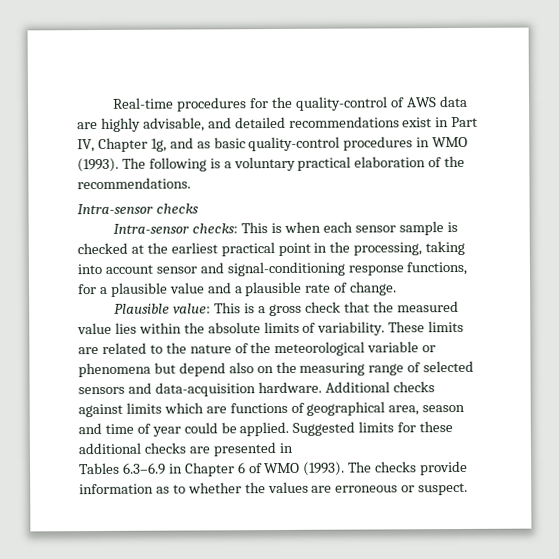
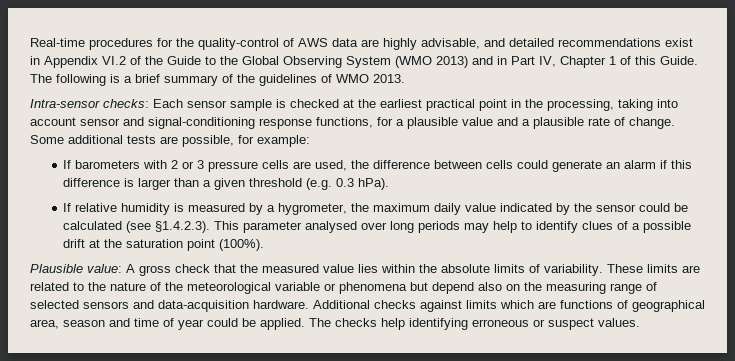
[451,116,479,128] [77,136,469,153] [77,155,466,173] [77,177,191,190] [77,203,199,215] [113,221,353,234] Part IV, Chapter 1g, and as basic quality-control procedures in WMO (1993). The following is a voluntary practical elaboration of the recommendations. // Intra-sensor checks // Intra-sensor checks: This is when each -> [44,56,698,68] [30,74,405,86] [30,99,183,108] Appendix VI.2 of the Guide to the Global Observing System (WMO 2013) and in Part IV, Chapter 1 of this Guide. The following is a brief summary of the guidelines of WMO 2013. // Intra-sensor checks: Each
(398, 288) none -> [30,135,310,147] [63,160,693,172] [63,178,390,190] [63,203,689,215] [63,221,692,233] [63,239,265,251] Some additional tests are possible, for example: // If barometers with 2 or 3 pressure cells are used, the difference between cells could generate an alarm if this difference is larger than a given threshold (e.g. 0.3 hPa). // If relative humidity is measured by a hygrometer, the maximum daily value indicated by the sensor could be calculated (see §1.4.2.3). This parameter analysed over long periods may help to identify clues of a possible drift at the saturation point (100%).
[214,302,267,314] This is a -> [126,264,135,273] A
[292,421,454,436] [78,442,293,457] [79,460,469,477] [79,481,469,496] Suggested limits for these additional checks are presented in // Tables 6.3–6.9 in Chapter 6 of WMO (1993). The checks provide information as to whether the values are erroneous or suspect. -> [309,318,640,330] The checks help identifying erroneous or suspect values.

